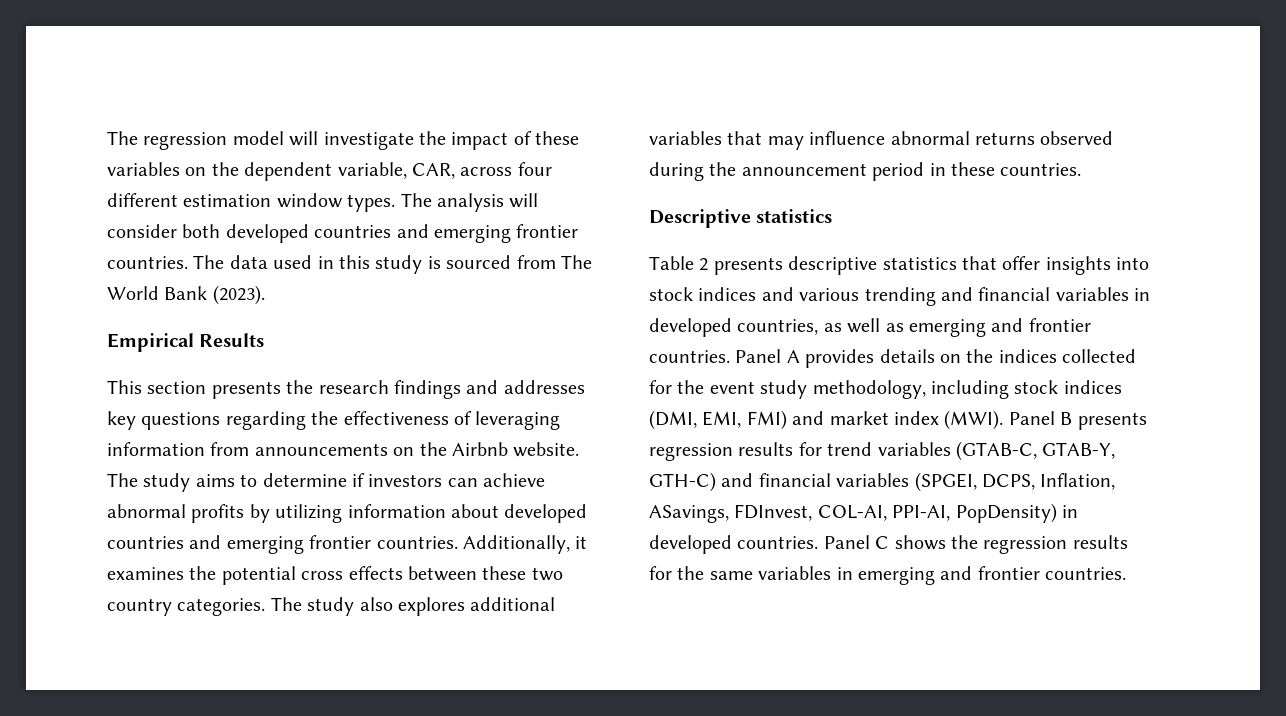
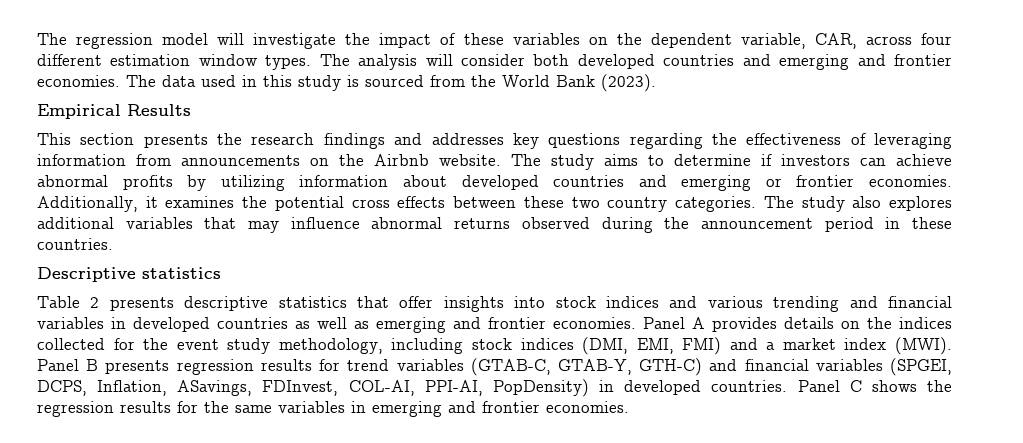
[516,224,579,238] [107,256,188,269] frontier countries. -> [857,54,953,66] [37,75,120,87] and frontier economies.
[560,255,592,269] The -> [471,75,496,87] the
[309,535,458,549] frontier countries. -> [765,175,953,187] or frontier economies.
[737,319,819,335] countries, -> [217,317,288,329] countries
[649,350,730,363] countries. -> [553,317,636,329] economies.
(825, 418) none -> [766,342,776,350] a
[1045,567,1127,580] countries. -> [546,401,629,413] economies.

